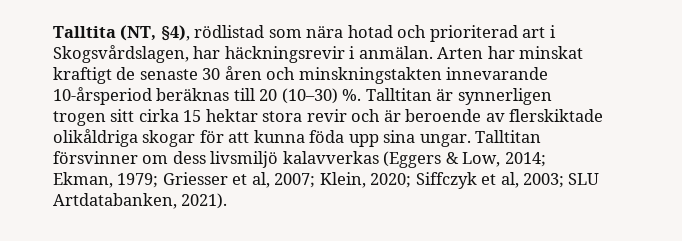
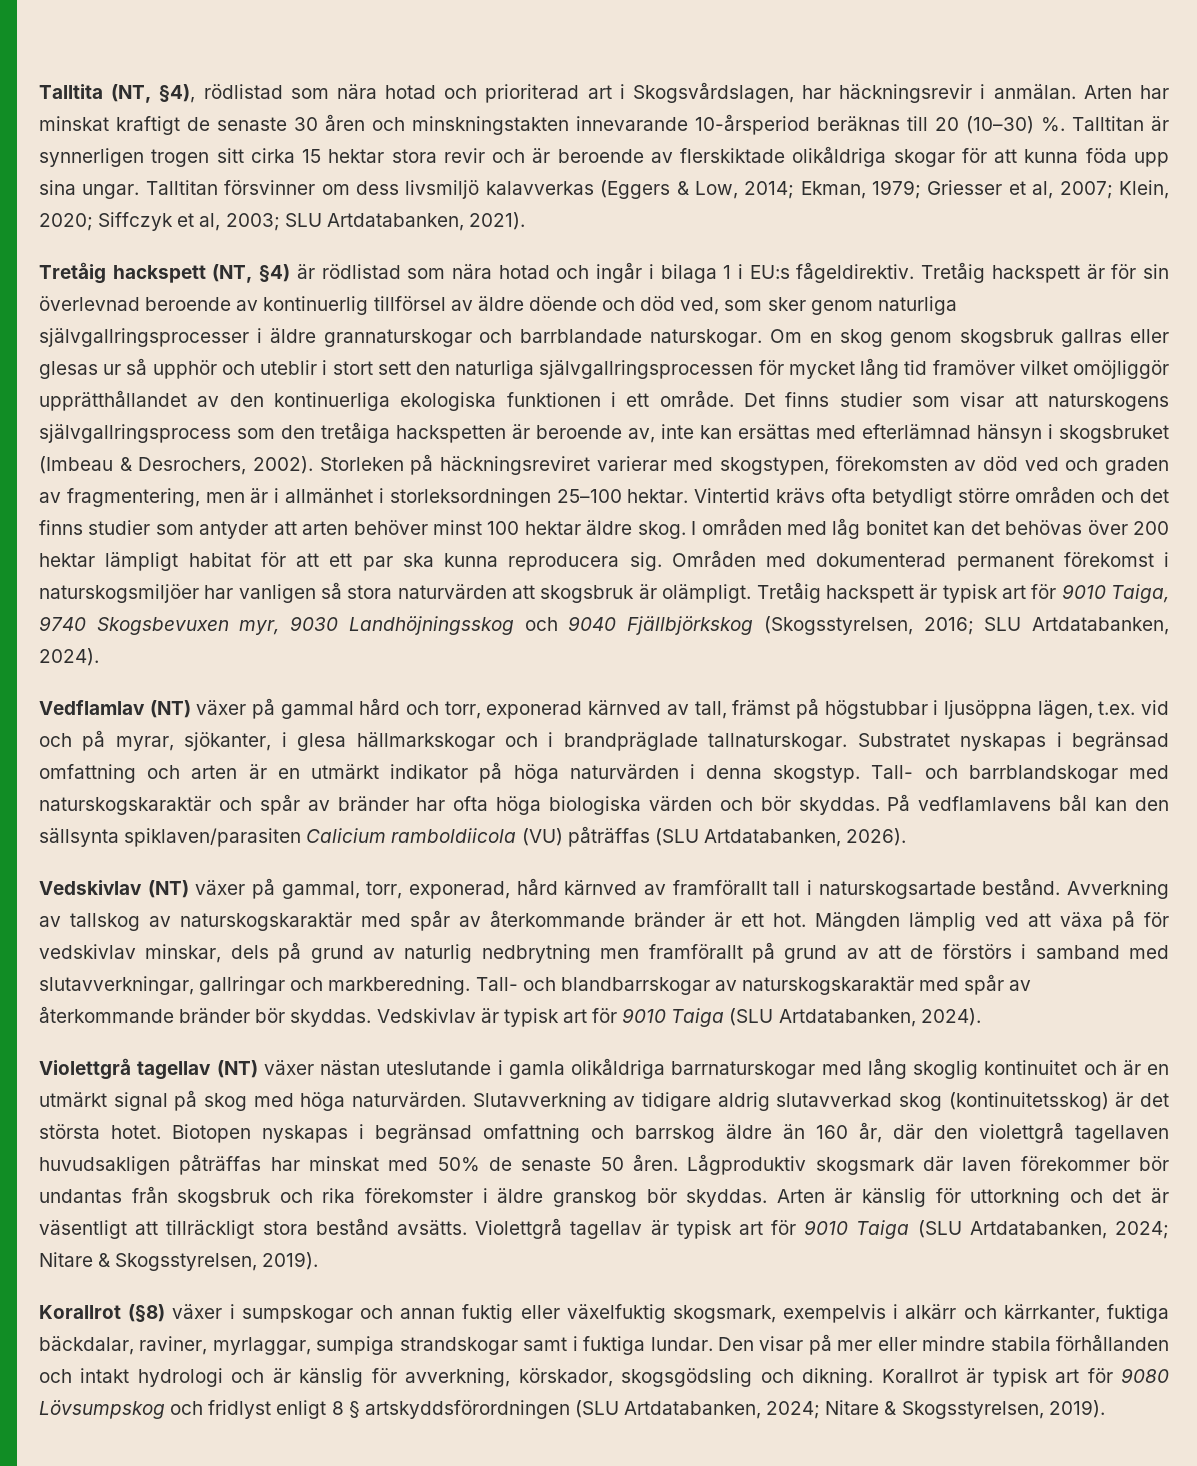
(228, 201) none -> [39,262,1169,284] [39,296,957,315] [39,328,1169,347] [39,358,1169,379] [39,390,1170,411] [39,422,1169,443] [39,454,1169,475] [39,486,1169,507] [39,518,1169,539] [39,550,1169,571] [39,582,1170,603] [39,616,1169,635] [39,648,99,666] [39,698,1170,719] [39,730,1170,751] [39,762,1169,783] [39,794,1169,815] [39,826,907,847] [39,878,1169,899] [39,910,1169,931] [39,942,1170,963] [39,974,1032,995] [39,1006,981,1027] [39,1058,1169,1080] [39,1090,1169,1111] [39,1122,1169,1143] [39,1154,1170,1175] [39,1186,1169,1207] [39,1218,1169,1239] [39,1252,319,1271] [39,1304,1169,1323] [39,1334,1169,1355] [39,1368,1170,1387] [39,1400,1105,1419] // Tretåig hackspett (NT, §4) är rödlistad som nära hotad och ingår i bilaga 1 i EU:s fågeldirektiv. Tretåig hackspett är för sin överlevnad beroende av kontinuerlig tillförsel av äldre döende och död ved, som sker genom naturliga självgallringsprocesser i äldre grannaturskogar och barrblandade naturskogar. Om en skog genom skogsbruk gallras eller glesas ur så upphör och uteblir i stort sett den naturliga självgallringsprocessen för mycket lång tid framöver vilket omöjliggör upprätthållandet av den kontinuerliga ekologiska funktionen i ett område. Det finns studier som visar att naturskogens självgallringsprocess som den tretåiga hackspetten är beroende av, inte kan ersättas med efterlämnad hänsyn i skogsbruket (Imbeau & Desrochers, 2002). Storleken på häckningsreviret varierar med skogstypen, förekomsten av död ved och graden av fragmentering, men är i allmänhet i storleksordningen 25–100 hektar. Vintertid krävs ofta betydligt större områden och det finns studier som antyder att arten behöver minst 100 hektar äldre skog. I områden med låg bonitet kan det behövas över 200 hektar lämpligt habitat för att ett par ska kunna reproducera sig. Områden med dokumenterad permanent förekomst i naturskogsmiljöer har vanligen så stora naturvärden att skogsbruk är olämpligt. Tretåig hackspett är typisk art för 9010 Taiga, 9740 Skogsbevuxen myr, 9030 Landhöjningsskog och 9040 Fjällbjörkskog (Skogsstyrelsen, 2016; SLU Artdatabanken, 2024). // Vedflamlav (NT) växer på gammal hård och torr, exponerad kärnved av tall, främst på högstubbar i ljusöppna lägen, t.ex. vid och på myrar, sjökanter, i glesa hällmarkskogar och i brandpräglade tallnaturskogar. Substratet nyskapas i begränsad omfattning och arten är en utmärkt indikator på höga naturvärden i denna skogstyp. Tall- och barrblandskogar med naturskogskaraktär och spår av bränder har ofta höga biologiska värden och bör skyddas. På vedflamlavens bål kan den sällsynta spiklaven/parasiten Calicium ramboldiicola (VU) påträffas (SLU Artdatabanken, 2026). // Vedskivlav (NT) växer på gammal, torr, exponerad, hård kärnved av framförallt tall i naturskogsartade bestånd. Avverkning av tallskog av naturskogskaraktär med spår av återkommande bränder är ett hot. Mängden lämplig ved att växa på för vedskivlav minskar, dels på grund av naturlig nedbrytning men framförallt på grund av att de förstörs i samband med slutavverkningar, gallringar och markberedning. Tall- och blandbarrskogar av naturskogskaraktär med spår av återkommande bränder bör skyddas. Vedskivlav är typisk art för 9010 Taiga (SLU Artdatabanken, 2024). // Violettgrå tagellav (NT) växer nästan uteslutande i gamla olikåldriga barrnaturskogar med lång skoglig kontinuitet och är en utmärkt signal på skog med höga naturvärden. Slutavverkning av tidigare aldrig slutavverkad skog (kontinuitetsskog) är det största hotet. Biotopen nyskapas i begränsad omfattning och barrskog äldre än 160 år, där den violettgrå tagellaven huvudsakligen påträffas har minskat med 50% de senaste 50 åren. Lågproduktiv skogsmark där laven förekommer bör undantas från skogsbruk och rika förekomster i äldre granskog bör skyddas. Arten är känslig för uttorkning och det är väsentligt att tillräckligt stora bestånd avsätts. Violettgrå tagellav är typisk art för 9010 Taiga (SLU Artdatabanken, 2024; Nitare & Skogsstyrelsen, 2019). // Korallrot (§8) växer i sumpskogar och annan fuktig eller växelfuktig skogsmark, exempelvis i alkärr och kärrkanter, fuktiga bäckdalar, raviner, myrlaggar, sumpiga strandskogar samt i fuktiga lundar. Den visar på mer eller mindre stabila förhållanden och intakt hydrologi och är känslig för avverkning, körskador, skogsgödsling och dikning. Korallrot är typisk art för 9080 Lövsumpskog och fridlyst enligt 8 § artskyddsförordningen (SLU Artdatabanken, 2024; Nitare & Skogsstyrelsen, 2019).

